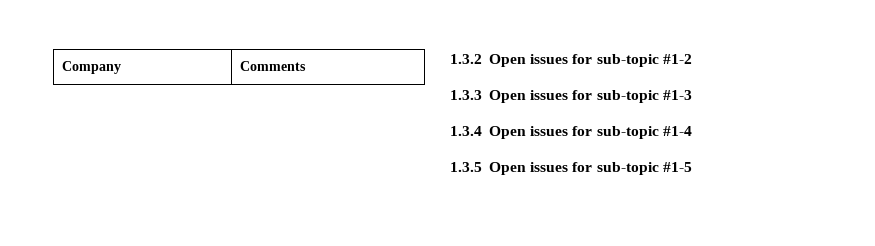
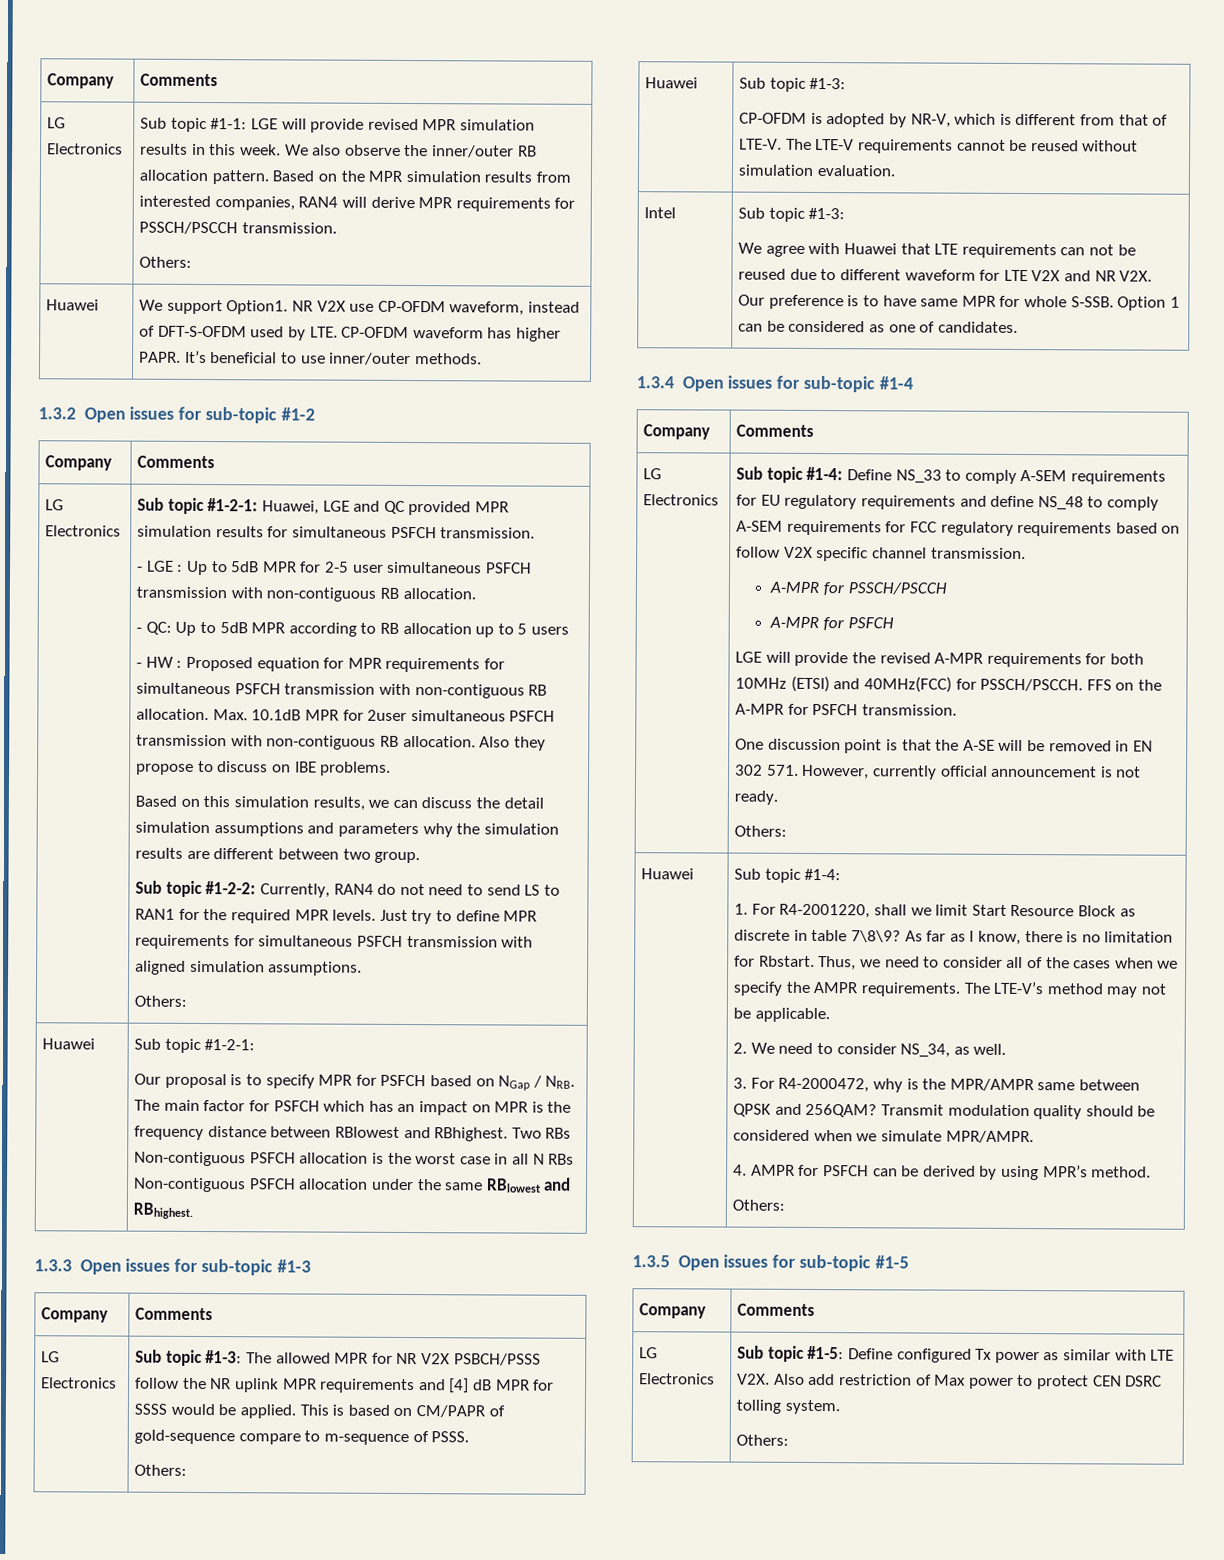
[61,61,121,74] [239,61,306,71] Company | Comments -> [47,73,115,89] [140,73,219,87] [47,117,67,129] [47,143,124,155] [140,117,535,133] [140,143,537,158] [139,169,571,185] [139,195,576,212] [139,221,337,235] [139,256,193,268] [46,299,100,311] [139,299,580,316] [139,325,561,342] [139,350,482,366] Company | Comments // LG Electronics | Sub topic #1-1: LGE will provide revised MPR simulation results in this week. We also observe the inner/outer RB allocation pattern. Based on the MPR simulation results from interested companies, RAN4 will derive MPR requirements for PSSCH/PSCCH transmission. // Others: // Huawei | We support Option1. NR V2X use CP-OFDM waveform, instead of DFT-S-OFDM used by LTE. CP-OFDM waveform has higher PAPR. It’s beneficial to use inner/outer methods.
(692, 59) none -> [45,455,113,471] [137,455,216,469] [45,499,65,511] [45,525,122,537] [137,497,509,516] [137,525,536,539] [137,560,532,576] [136,586,476,602] [136,621,569,638] [136,656,505,673] [136,682,548,699] [136,708,556,722] [136,734,546,751] [136,760,392,776] [135,795,544,811] [135,821,559,838] [135,847,421,864] [135,880,560,898] [135,908,538,925] [135,934,534,950] [135,960,363,976] [134,995,188,1007] [42,1038,96,1050] [134,1038,256,1053] [134,1073,576,1091] [134,1099,572,1116] [134,1125,572,1142] [134,1151,575,1167] [133,1177,572,1193] [133,1202,194,1219] // Company | Comments // LG Electronics | Sub topic #1-2-1: Huawei, LGE and QC provided MPR simulation results for simultaneous PSFCH transmission. // - LGE : Up to 5dB MPR for 2-5 user simultaneous PSFCH transmission with non-contiguous RB allocation. // - QC: Up to 5dB MPR according to RB allocation up to 5 users // - HW : Proposed equation for MPR requirements for simultaneous PSFCH transmission with non-contiguous RB allocation. Max. 10.1dB MPR for 2user simultaneous PSFCH transmission with non-contiguous RB allocation. Also they propose to discuss on IBE problems. // Based on this simulation results, we can discuss the detail simulation assumptions and parameters why the simulation results are different between two group. // Sub topic #1-2-2: Currently, RAN4 do not need to send LS to RAN1 for the required MPR levels. Just try to define MPR requirements for simultaneous PSFCH transmission with aligned simulation assumptions. // Others: // Huawei | Sub topic #1-2-1: // Our proposal is to specify MPR for PSFCH based on NGap / NRB. The main factor for PSFCH which has an impact on MPR is the frequency distance between RBlowest and RBhighest. Two RBs Non-contiguous PSFCH allocation is the worst case in all N RBs Non-contiguous PSFCH allocation under the same RBlowest and RBhighest.
(692, 95) none -> [41,1307,109,1323] [135,1307,214,1321] [41,1351,61,1363] [41,1377,118,1389] [135,1349,541,1366] [135,1377,555,1394] [134,1403,505,1419] [134,1429,470,1446] [134,1464,188,1476] [645,77,699,89] [739,77,847,92] [739,112,1169,128] [739,138,1139,154] [738,164,896,177] [644,207,677,219] [738,207,846,222] [738,242,1136,259] [738,268,1153,282] [738,294,1180,311] [738,320,1018,333] // Company | Comments // LG Electronics | Sub topic #1-3: The allowed MPR for NR V2X PSBCH/PSSS follow the NR uplink MPR requirements and [4] dB MPR for SSSS would be applied. This is based on CM/PAPR of gold-sequence compare to m-sequence of PSSS. // Others: // Huawei | Sub topic #1-3: // CP-OFDM is adopted by NR-V, which is different from that of LTE-V. The LTE-V requirements cannot be reused without simulation evaluation. // Intel | Sub topic #1-3: // We agree with Huawei that LTE requirements can not be reused due to different waveform for LTE V2X and NR V2X. Our preference is to have same MPR for whole S-SSB. Option 1 can be considered as one of candidates.
(692, 131) none -> [643,424,711,440] [736,424,815,437] [643,468,663,480] [643,494,720,506] [736,466,1166,485] [736,494,1159,511] [736,520,1181,537] [736,546,1026,562] [769,581,947,596] [769,616,894,631] [735,651,1144,668] [735,675,1162,693] [735,703,958,716] [735,738,1153,754] [735,764,1142,780] [734,790,779,805] [734,825,788,837] [641,868,695,880] [734,868,842,883] [734,903,1136,919] [734,929,1174,945] [734,955,1179,971] [733,981,1167,998] [733,1007,830,1023] [733,1042,1007,1058] [733,1077,1140,1093] [733,1103,1156,1120] [733,1129,1034,1144] [733,1164,1152,1181] [732,1199,786,1211] // Company | Comments // LG Electronics | Sub topic #1-4: Define NS_33 to comply A-SEM requirements for EU regulatory requirements and define NS_48 to comply A-SEM requirements for FCC regulatory requirements based on follow V2X specific channel transmission. // A-MPR for PSSCH/PSCCH // A-MPR for PSFCH // LGE will provide the revised A-MPR requirements for both 10MHz (ETSI) and 40MHz(FCC) for PSSCH/PSCCH. FFS on the A-MPR for PSFCH transmission. // One discussion point is that the A-SE will be removed in EN 302 571. However, currently official announcement is not ready. // Others: // Huawei | Sub topic #1-4: // 1. For R4-2001220, shall we limit Start Resource Block as discrete in table 7\8\9? As far as I know, there is no limitation for Rbstart. Thus, we need to consider all of the cases when we specify the AMPR requirements. The LTE-V’s method may not be applicable. // 2. We need to consider NS_34, as well. // 3. For R4-2000472, why is the MPR/AMPR same between QPSK and 256QAM? Transmit modulation quality should be considered when we simulate MPR/AMPR. // 4. AMPR for PSFCH can be derived by using MPR’s method. // Others:
(692, 167) none -> [639,1303,707,1319] [737,1303,816,1317] [639,1347,659,1359] [639,1373,716,1385] [737,1345,1175,1364] [737,1373,1163,1390] [736,1399,840,1415] [736,1434,790,1446] // Company | Comments // LG Electronics | Sub topic #1-5: Define configured Tx power as similar with LTE V2X. Also add restriction of Max power to protect CEN DSRC tolling system. // Others:

